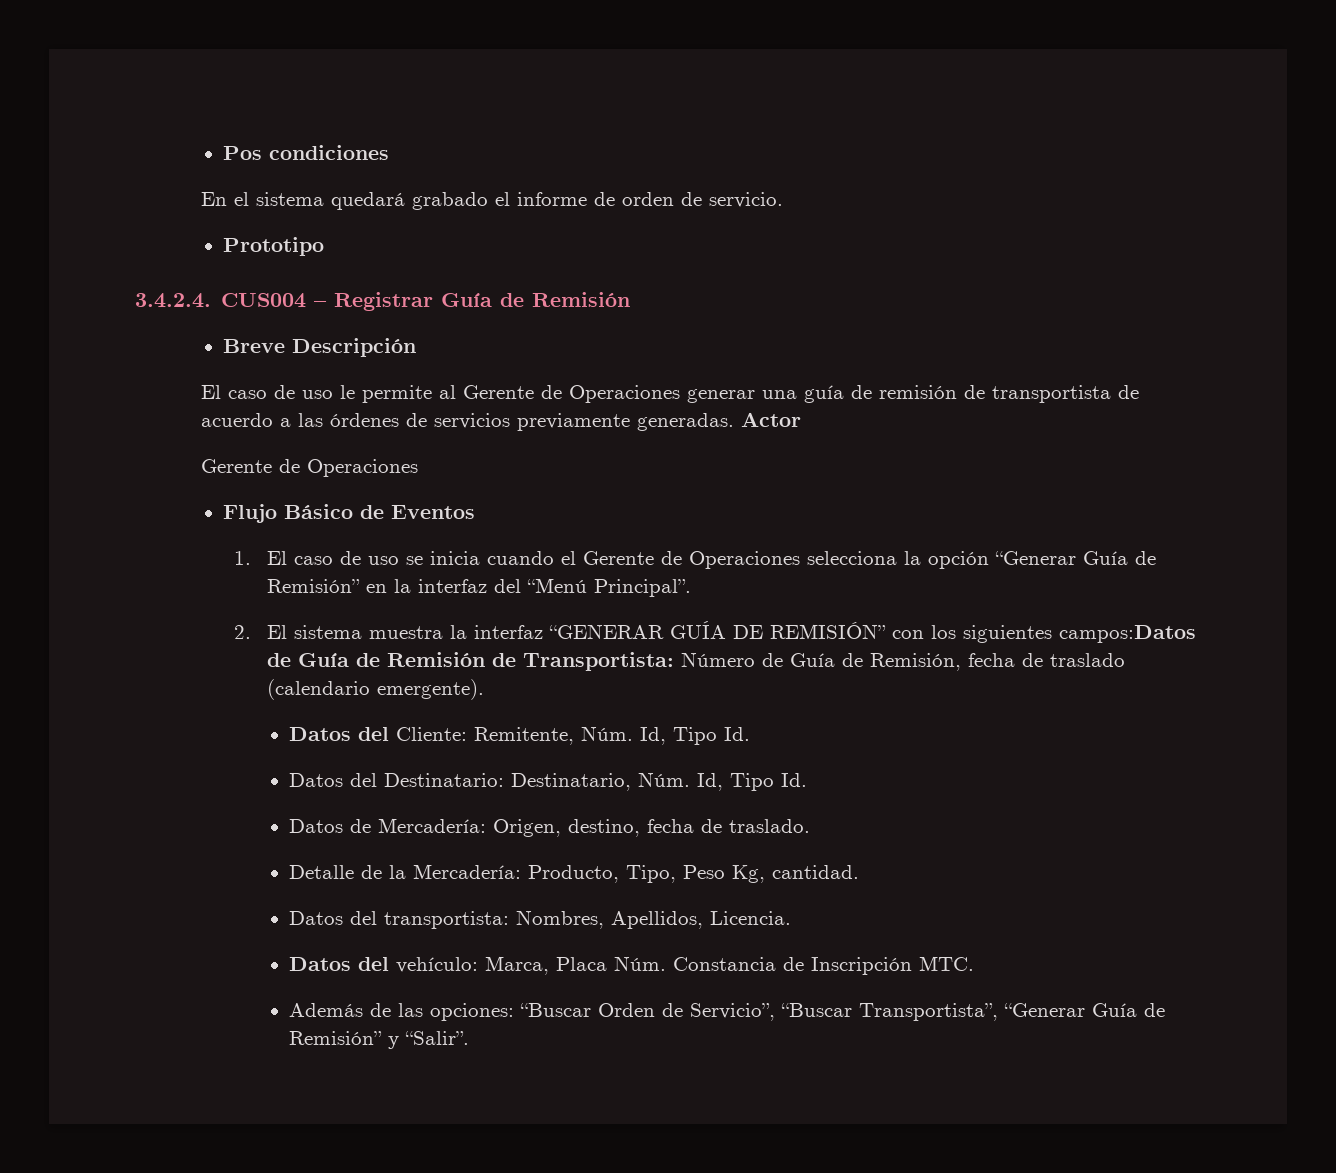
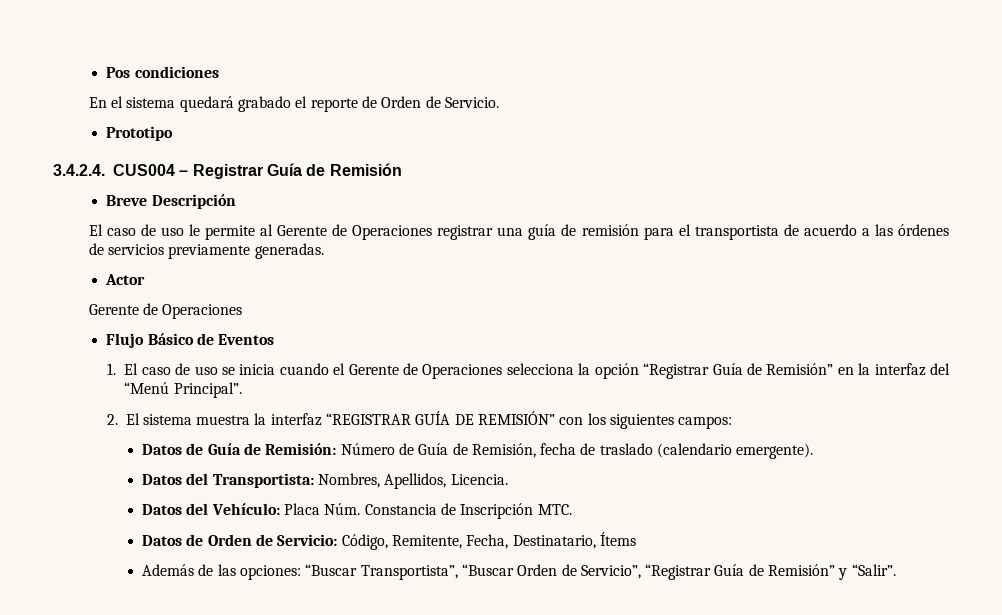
[516,192,783,208] informe de orden de servicio. -> [310,96,499,112] reporte de Orden de Servicio.
[686,389,755,403] generar -> [437,225,494,240] registrar
[963,385,985,399] de -> [643,224,691,240] para el
(734, 422) none -> (324, 251) //
[994,551,1076,565] “Generar -> [643,363,710,379] “Registrar
[548,624,664,639] “GENERAR -> [326,413,412,425] “REGISTRAR
[1058,625,1196,643] [266,652,674,671] campos:Datos de Guía de Remisión de Transportista: -> [678,416,733,429] [141,443,337,455] campos: // Datos de Guía de Remisión:
[396,726,751,745] [289,772,808,791] [289,818,811,837] [289,864,860,883] [289,911,510,929] Cliente: Remitente, Núm. Id, Tipo Id. // Datos del Destinatario: Destinatario, Núm. Id, Tipo Id. // Datos de Mercadería: Origen, destino, fecha de traslado. // Detalle de la Mercadería: Producto, Tipo, Peso Kg, cantidad. // Datos del transportista: -> [212,473,314,488] Transportista:
[396,956,550,975] vehículo: Marca, -> [211,503,280,515] Vehículo:
(975, 963) none -> [141,532,636,550] // Datos de Orden de Servicio: Código, Remitente, Fecha, Destinatario, Ítems
(592, 1010) none -> [360,564,514,580] Transportista”, “Buscar
[781,1003,1086,1021] “Buscar Transportista”, “Generar -> [645,564,712,580] “Registrar

